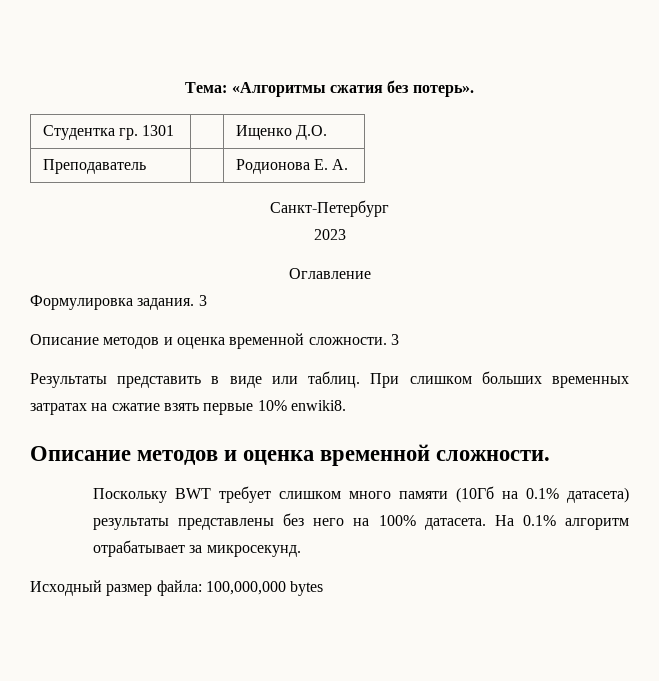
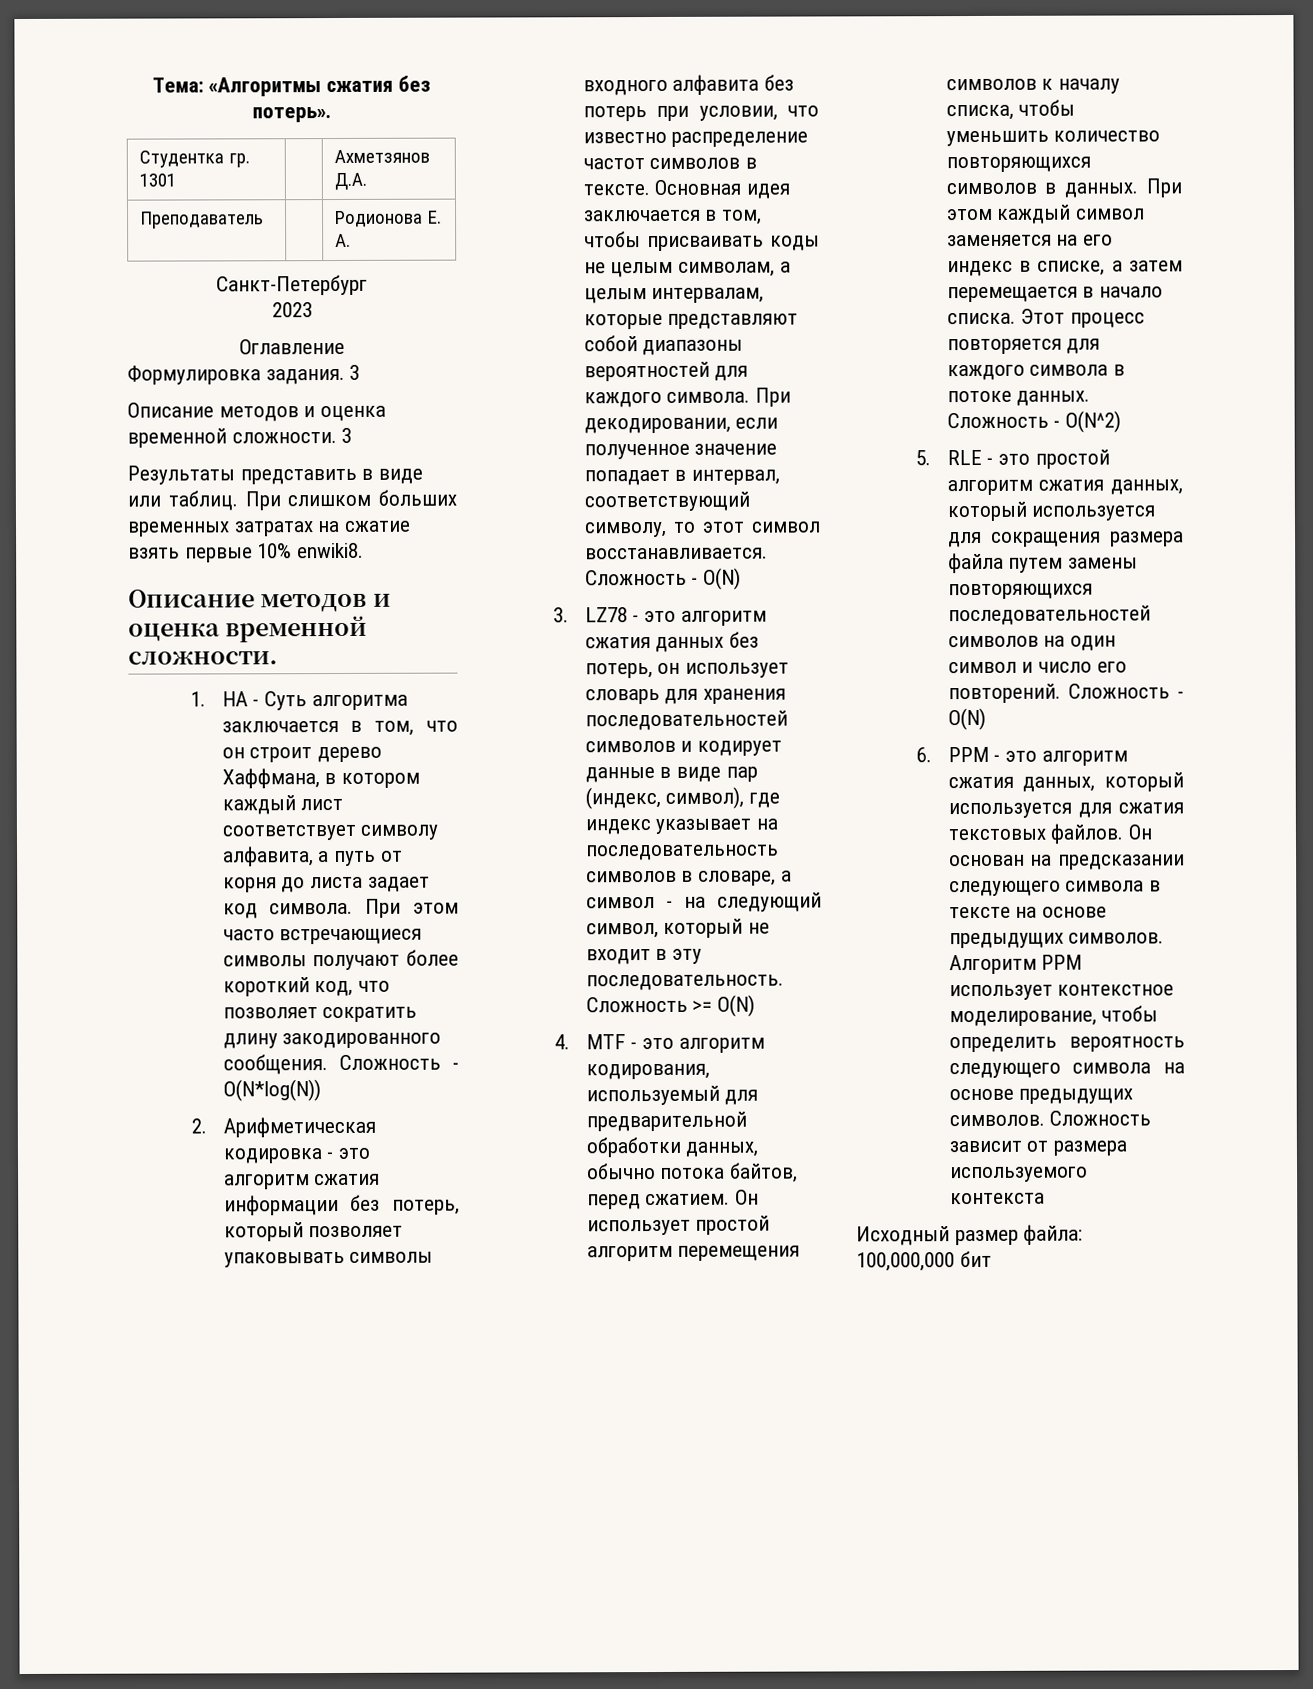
[235,125,327,140] Ищенко Д.О. -> [334,149,431,164] [334,172,368,191] Ахметзянов Д.А.
[92,486,629,503] [92,513,630,530] [92,540,301,557] Поскольку BWT требует слишком много памяти (10Гб на 0.1% датасета) результаты представлены без него на 100% датасета. На 0.1% алгоритм отрабатывает за микросекунд. -> [190,691,408,711] [221,720,458,736] [221,746,383,763] [221,768,421,789] [221,795,344,815] [221,824,439,841] [222,846,403,867] [222,876,430,893] [222,898,459,919] [222,928,423,945] [222,949,459,971] [222,977,391,997] [222,1006,418,1023] [222,1032,442,1049] [222,1054,459,1075] [222,1079,321,1102] [191,1116,376,1138] [222,1147,371,1164] [223,1173,381,1190] [223,1194,460,1216] [223,1222,404,1242] [223,1251,434,1268] [582,74,795,96] [582,105,819,122] [582,131,809,147] [582,157,758,170] [582,179,791,199] [583,209,763,225] [583,231,820,252] [583,261,791,278] [583,287,765,304] [583,313,799,330] [583,335,744,356] [583,361,749,382] [583,387,792,408] [583,417,779,434] [583,443,778,460] [583,469,781,486] [583,491,750,512] [583,521,821,538] [584,547,768,560] [584,567,742,590] [553,607,767,626] [584,631,760,653] [584,662,790,679] [584,688,787,705] [584,710,788,731] [584,740,783,756] [584,766,758,783] [584,786,781,810] [584,818,779,835] [585,844,779,861] [585,870,792,886] [585,892,822,912] [585,918,771,939] [585,948,703,965] [585,974,784,991] [585,994,756,1017] [554,1034,765,1053] [585,1063,710,1080] [585,1085,759,1106] [585,1111,747,1132] [585,1136,759,1158] [586,1162,799,1183] [586,1189,760,1210] [586,1215,771,1236] [586,1245,801,1262] [945,78,1121,94] [945,99,1076,121] [945,130,1161,147] [945,156,1091,173] [945,178,1182,198] [946,204,1146,224] [946,234,1114,247] [946,260,1183,277] [946,286,1164,303] [946,308,1146,328] [946,338,1101,355] [946,364,1126,381] [946,390,1091,406] [946,410,1122,433] [915,449,1110,469] [946,479,1183,496] [946,501,1156,522] [947,531,1184,548] [947,552,1139,574] [947,583,1093,600] [947,605,1151,626] [947,635,1117,651] [947,661,1127,674] [947,683,1184,704] [947,707,986,731] [916,746,1128,766] [947,772,1184,792] [947,802,1184,819] [947,823,1153,844] [948,854,1185,870] [948,880,1162,897] [948,906,1108,919] [948,932,1165,949] [948,954,1083,975] [948,984,1175,1001] [948,1005,1159,1027] [948,1036,1185,1053] [948,1062,1185,1079] [948,1088,1134,1104] [948,1110,1152,1127] [948,1140,1128,1156] [949,1166,1088,1183] [949,1192,1045,1205] 1. HA - Суть алгоритма заключается в том, что он строит дерево Хаффмана, в котором каждый лист соответствует символу алфавита, а путь от корня до листа задает код символа. При этом часто встречающиеся символы получают более короткий код, что позволяет сократить длину закодированного сообщения. Сложность - O(N*log(N)) // 2. Арифметическая кодировка - это алгоритм сжатия информации без потерь, который позволяет упаковывать символы входного алфавита без потерь при условии, что известно распределение частот символов в тексте. Основная идея заключается в том, чтобы присваивать коды не целым символам, а целым интервалам, которые представляют собой диапазоны вероятностей для каждого символа. При декодировании, если полученное значение попадает в интервал, соответствующий символу, то этот символ восстанавливается. Сложность - O(N) // 3. LZ78 - это алгоритм сжатия данных без потерь, он использует словарь для хранения последовательностей символов и кодирует данные в виде пар (индекс, символ), где индекс указывает на последовательность символов в словаре, а символ - на следующий символ, который не входит в эту последовательность. Сложность >= O(N) // 4. MTF - это алгоритм кодирования, используемый для предварительной обработки данных, обычно потока байтов, перед сжатием. Он использует простой алгоритм перемещения символов к началу списка, чтобы уменьшить количество повторяющихся символов в данных. При этом каждый символ заменяется на его индекс в списке, а затем перемещается в начало списка. Этот процесс повторяется для каждого символа в потоке данных. Сложность - O(N^2) // 5. RLE - это простой алгоритм сжатия данных, который используется для сокращения размера файла путем замены повторяющихся последовательностей символов на один символ и число его повторений. Сложность - О(N) // 6. PPM - это алгоритм сжатия данных, который используется для сжатия текстовых файлов. Он основан на предсказании следующего символа в тексте на основе предыдущих символов. Алгоритм PPM использует контекстное моделирование, чтобы определить вероятность следующего символа на основе предыдущих символов. Сложность зависит от размера используемого контекста
[290,581,324,596] bytes -> [959,1250,992,1268] бит

